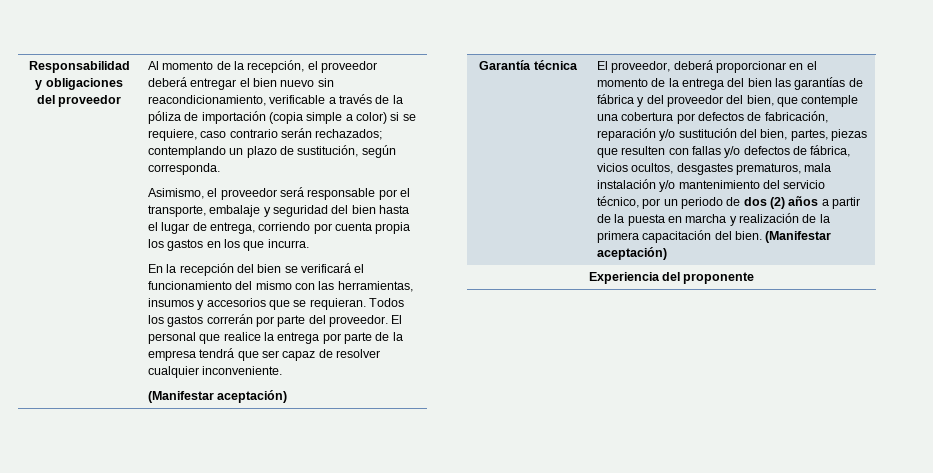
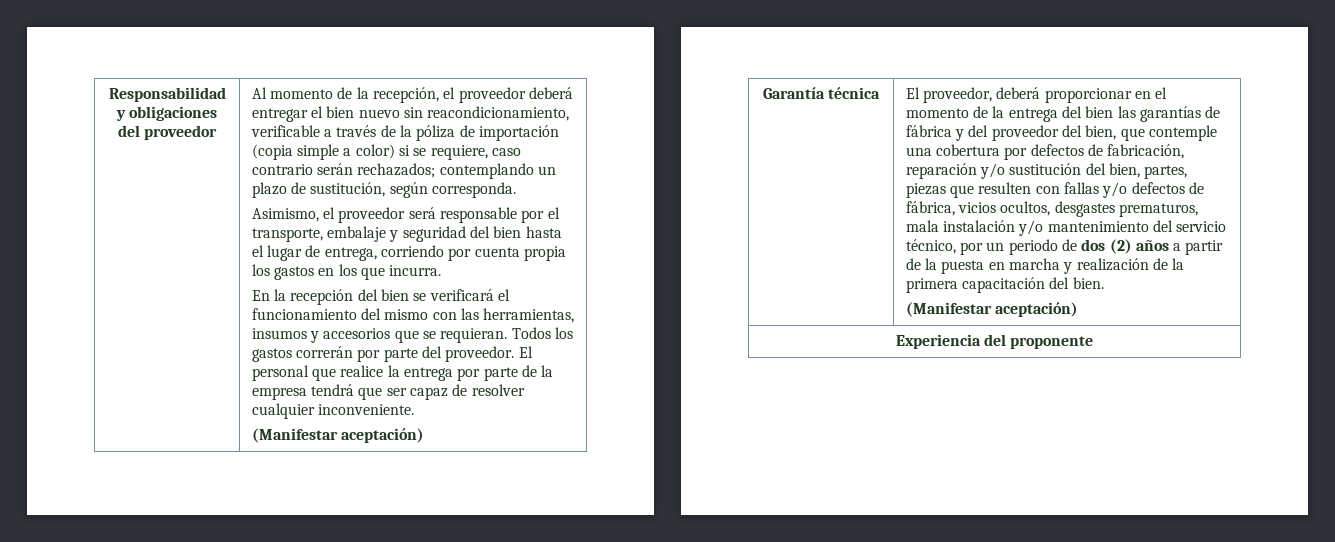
(762, 235) none -> (1104, 283) //

